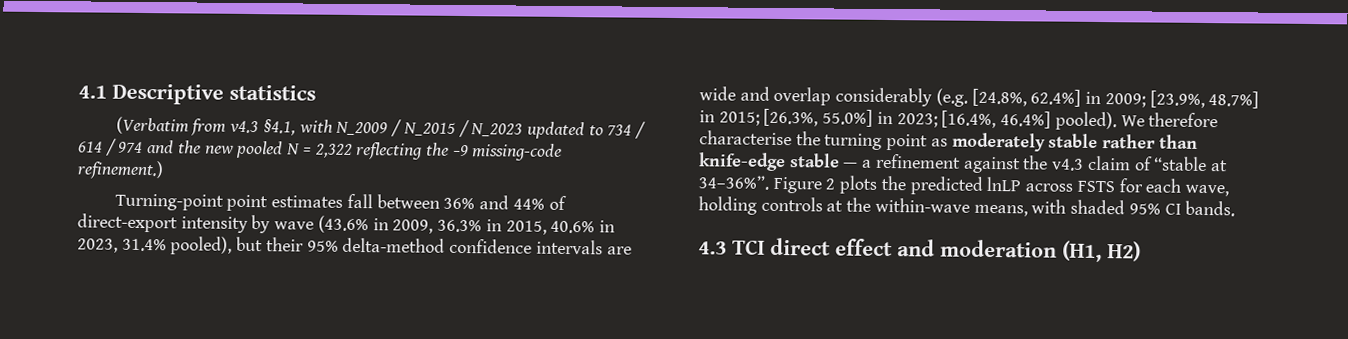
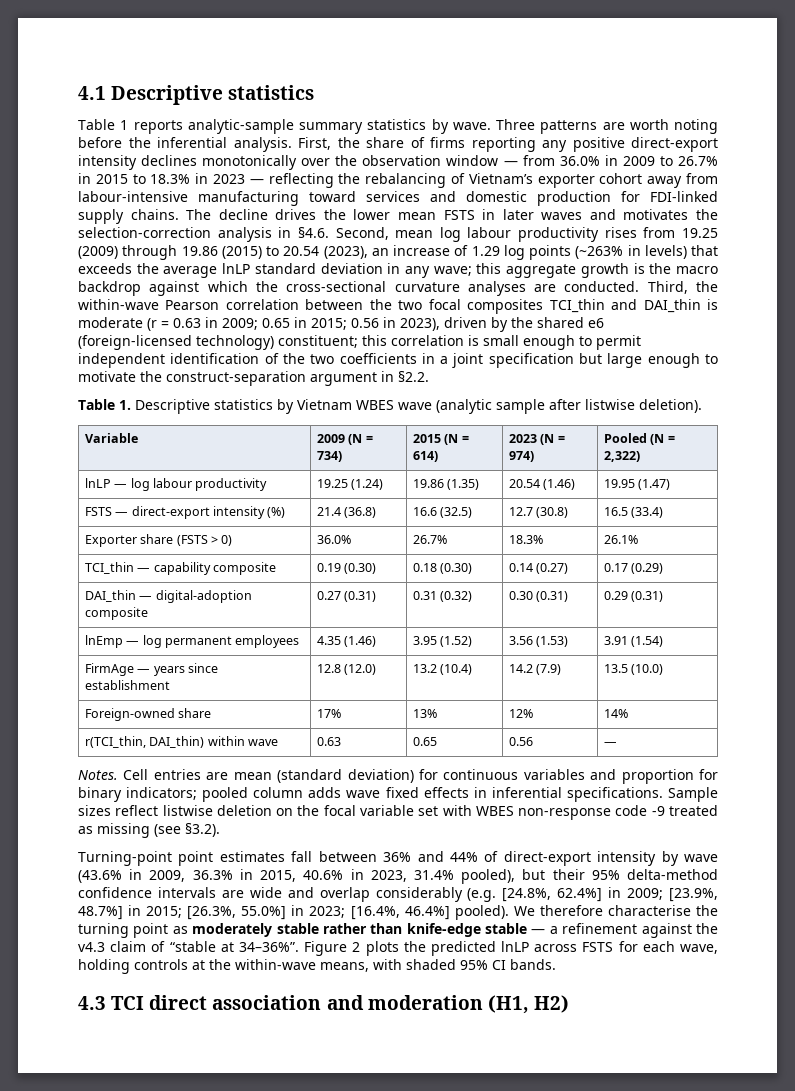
[115,116,647,140] [78,138,563,161] [77,160,164,180] (Verbatim from v4.3 §4.1, with N_2009 / N_2015 / N_2023 updated to 734 / 614 / 974 and the new pooled N = 2,322 reflecting the −9 missing‑code refinement.) -> [78,119,718,134] [78,137,718,152] [78,155,719,170] [78,173,718,188] [78,191,718,206] [78,209,718,224] [78,227,718,242] [78,245,718,260] [78,263,718,278] [78,281,718,296] [78,299,718,314] [78,317,604,332] [78,335,641,350] [78,353,718,368] [78,371,429,386] [78,399,702,414] [84,433,138,443] [316,434,373,445] [316,451,342,462] [412,434,469,445] [412,451,438,462] [508,434,565,445] [508,451,534,462] [603,433,675,445] [603,451,640,462] [84,478,268,491] [316,479,384,490] [412,479,480,490] [508,479,576,490] [603,479,671,490] [84,506,286,519] [316,507,377,518] [412,507,473,518] [508,507,569,518] [603,507,664,518] [84,534,233,547] [316,535,351,544] [412,535,447,544] [508,535,543,544] [603,535,638,544] [84,562,276,575] [316,563,377,574] [412,563,473,574] [508,563,569,574] [603,563,664,574] [84,590,252,603] [84,607,148,620] [316,591,377,602] [412,591,473,602] [508,591,569,602] [603,591,664,602] [84,635,300,648] [316,636,377,647] [412,636,473,647] [508,636,569,647] [603,636,664,647] [84,663,218,676] [84,680,170,690] [316,664,377,675] [412,664,473,675] [508,664,562,675] [603,664,664,675] [84,708,212,721] [316,709,341,718] [412,709,437,718] [508,709,533,718] [603,709,628,718] [84,736,278,748] [316,737,341,746] [412,737,437,746] [508,737,533,746] [603,742,617,746] [78,769,718,784] [78,787,718,802] [78,805,719,820] [78,823,220,838] Table 1 reports analytic‑sample summary statistics by wave. Three patterns are worth noting before the inferential analysis. First, the share of firms reporting any positive direct‑export intensity declines monotonically over the observation window — from 36.0% in 2009 to 26.7% in 2015 to 18.3% in 2023 — reflecting the rebalancing of Vietnam’s exporter cohort away from labour‑intensive manufacturing toward services and domestic production for FDI‑linked supply chains. The decline drives the lower mean FSTS in later waves and motivates the selection‑correction analysis in §4.6. Second, mean log labour productivity rises from 19.25 (2009) through 19.86 (2015) to 20.54 (2023), an increase of 1.29 log points (~263% in levels) that exceeds the average lnLP standard deviation in any wave; this aggregate growth is the macro backdrop against which the cross‑sectional curvature analyses are conducted. Third, the within‑wave Pearson correlation between the two focal composites TCI_thin and DAI_thin is moderate (r = 0.63 in 2009; 0.65 in 2015; 0.56 in 2023), driven by the shared e6 (foreign‑licensed technology) constituent; this correlation is small enough to permit independent identification of the two coefficients in a joint specification but large enough to motivate the construct‑separation argument in §2.2. // Table 1. Descriptive statistics by Vietnam WBES wave (analytic sample after listwise deletion). // Variable | 2009 (N = 734) | 2015 (N = 614) | 2023 (N = 974) | Pooled (N = 2,322) // lnLP — log labour productivity | 19.25 (1.24) | 19.86 (1.35) | 20.54 (1.46) | 19.95 (1.47) // FSTS — direct‑export intensity (%) | 21.4 (36.8) | 16.6 (32.5) | 12.7 (30.8) | 16.5 (33.4) // Exporter share (FSTS > 0) | 36.0% | 26.7% | 18.3% | 26.1% // TCI_thin — capability composite | 0.19 (0.30) | 0.18 (0.30) | 0.14 (0.27) | 0.17 (0.29) // DAI_thin — digital‑adoption composite | 0.27 (0.31) | 0.31 (0.32) | 0.30 (0.31) | 0.29 (0.31) // lnEmp — log permanent employees | 4.35 (1.46) | 3.95 (1.52) | 3.56 (1.53) | 3.91 (1.54) // FirmAge — years since establishment | 12.8 (12.0) | 13.2 (10.4) | 14.2 (7.9) | 13.5 (10.0) // Foreign‑owned share | 17% | 13% | 12% | 14% // r(TCI_thin, DAI_thin) within wave | 0.63 | 0.65 | 0.56 | — // Notes. Cell entries are mean (standard deviation) for continuous variables and proportion for binary indicators; pooled column adds wave fixed effects in inferential specifications. Sample sizes reflect listwise deletion on the focal variable set with WBES non‑response code -9 treated as missing (see §3.2).
[835,238,893,257] effect -> [212,995,322,1010] association

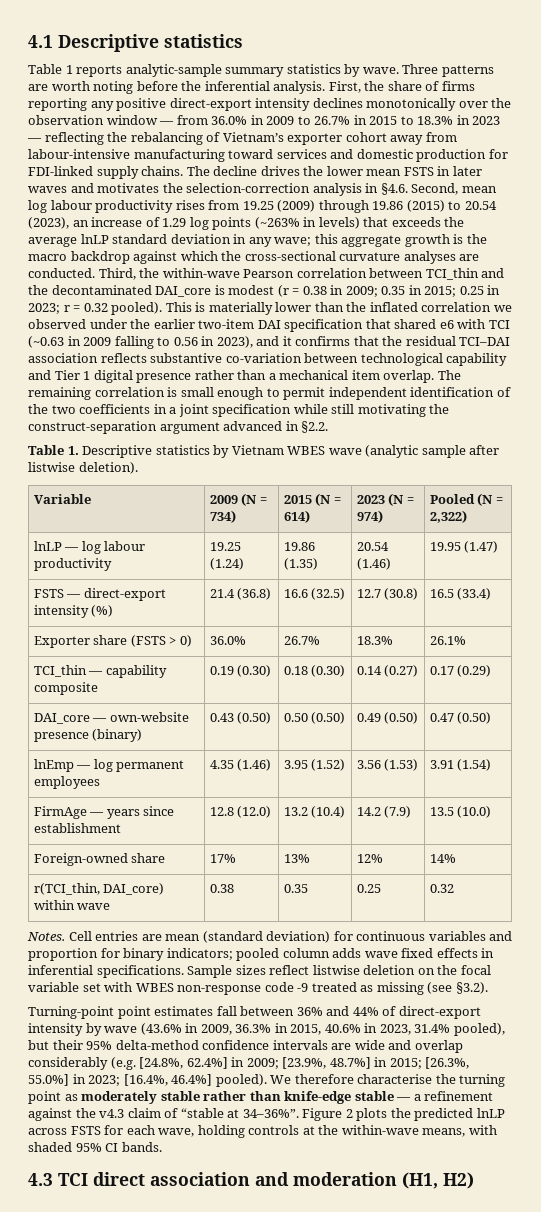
[369,299,718,314] [78,317,143,328] the two focal composites TCI_thin and DAI_thin is moderate -> [425,268,505,280] [28,285,275,297] TCI_thin and the decontaminated DAI_core is modest
[173,317,604,332] [78,335,387,350] 0.63 in 2009; 0.65 in 2015; 0.56 in 2023), driven by the shared e6 (foreign‑licensed technology) constituent; this -> [302,285,501,297] [28,302,512,315] [28,319,510,332] [28,336,511,349] [28,353,508,366] [28,370,461,383] [28,387,91,400] 0.38 in 2009; 0.35 in 2015; 0.25 in 2023; r = 0.32 pooled). This is materially lower than the inflated correlation we observed under the earlier two‑item DAI specification that shared e6 with TCI (~0.63 in 2009 falling to 0.56 in 2023), and it confirms that the residual TCI–DAI association reflects substantive co‑variation between technological capability and Tier 1 digital presence rather than a mechanical item overlap. The remaining
[579,353,718,368] [78,371,136,382] but large enough to motivate -> [293,404,426,417] while still motivating
(377, 379) none -> [223,421,283,431] advanced
[84,590,252,603] [84,607,148,620] [316,591,377,602] [412,591,473,602] [508,591,569,602] [603,591,664,602] DAI_thin — digital‑adoption composite | 0.27 (0.31) | 0.31 (0.32) | 0.30 (0.31) | 0.29 (0.31) -> [33,712,189,724] [33,729,143,742] [209,712,272,724] [283,712,346,724] [356,712,419,724] [429,712,492,724] DAI_core — own‑website presence (binary) | 0.43 (0.50) | 0.50 (0.50) | 0.49 (0.50) | 0.47 (0.50)
[149,736,205,748] DAI_thin) -> [103,883,165,895] DAI_core)
[316,737,341,746] [412,737,437,746] [508,737,533,746] [603,742,617,746] 0.63 | 0.65 | 0.56 | — -> [209,884,234,893] [283,884,308,893] [356,884,381,893] [429,884,454,893] 0.38 | 0.35 | 0.25 | 0.32

